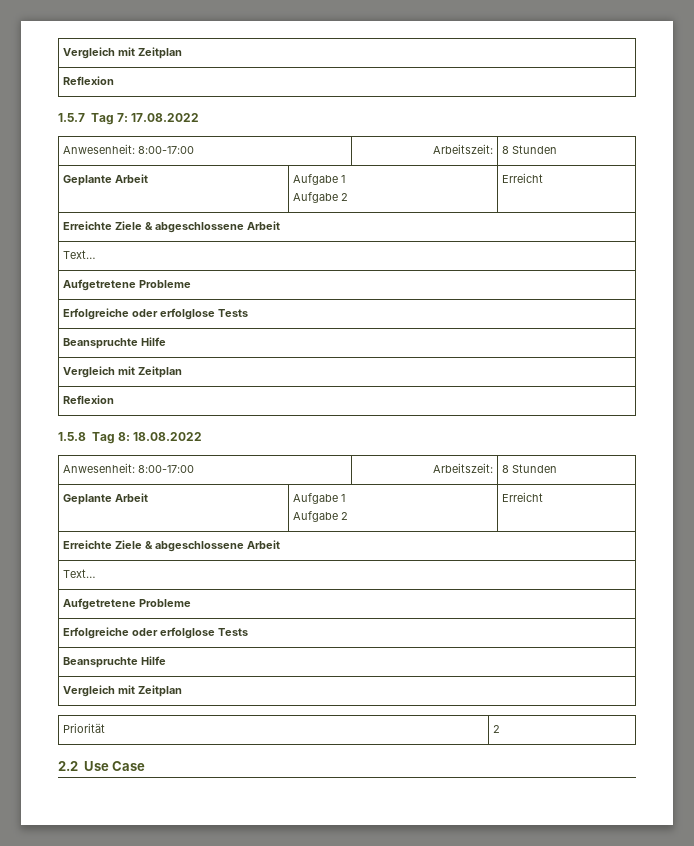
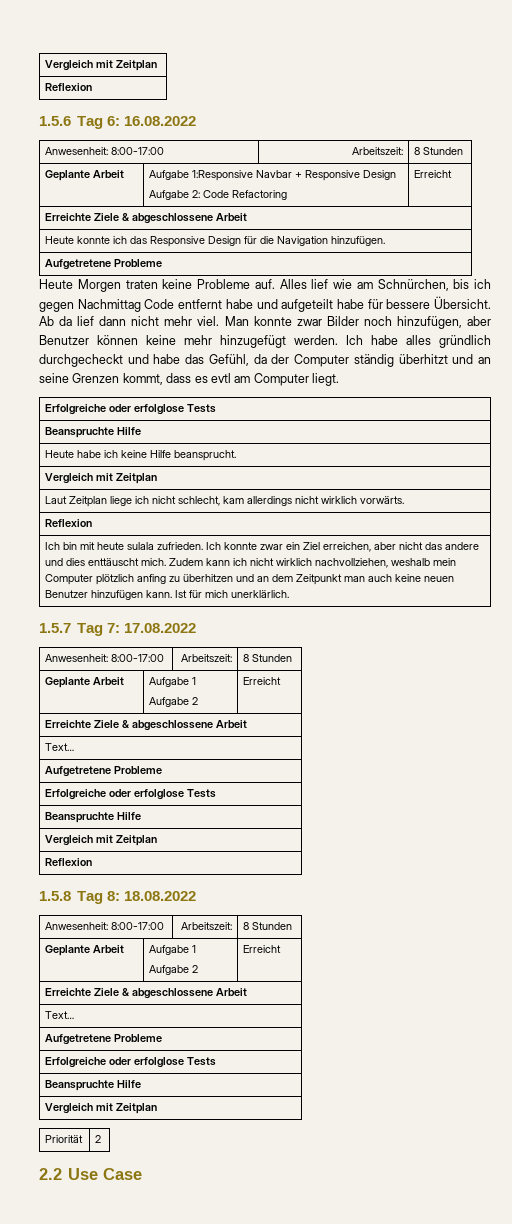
[63,47,183,59] [63,76,115,85] Vergleich mit Zeitplan // Reflexion -> [45,60,158,71] [45,83,93,91] [39,116,197,129] [45,147,165,155] [351,147,403,155] [414,147,464,155] [45,170,125,181] [149,170,397,181] [149,190,288,200] [414,170,453,178] [45,213,248,224] [45,236,386,247] [45,259,163,270] [39,279,491,292] [39,296,491,312] [39,316,492,329] [39,335,491,348] [39,354,492,367] [39,373,339,386] [45,404,217,415] [45,427,142,438] [45,450,237,461] [45,473,158,484] [45,496,405,507] [45,519,93,527] [45,542,480,552] [45,558,457,568] [45,574,455,585] [45,590,290,600] Vergleich mit Zeitplan // Reflexion // 1.5.6 Tag 6: 16.08.2022 // Anwesenheit: 8:00-17:00 | Arbeitszeit: | 8 Stunden // Geplante Arbeit | Aufgabe 1:Responsive Navbar + Responsive Design // Aufgabe 2: Code Refactoring | Erreicht // Erreichte Ziele & abgeschlossene Arbeit // Heute konnte ich das Responsive Design für die Navigation hinzufügen. // Aufgetretene Probleme // Heute Morgen traten keine Probleme auf. Alles lief wie am Schnürchen, bis ich gegen Nachmittag Code entfernt habe und aufgeteilt habe für bessere Übersicht. Ab da lief dann nicht mehr viel. Man konnte zwar Bilder noch hinzufügen, aber Benutzer können keine mehr hinzugefügt werden. Ich habe alles gründlich durchgecheckt und habe das Gefühl, da der Computer ständig überhitzt und an seine Grenzen kommt, dass es evtl am Computer liegt. // Erfolgreiche oder erfolglose Tests // Beanspruchte Hilfe // Heute habe ich keine Hilfe beansprucht. // Vergleich mit Zeitplan // Laut Zeitplan liege ich nicht schlecht, kam allerdings nicht wirklich vorwärts. // Reflexion // Ich bin mit heute sulala zufrieden. Ich konnte zwar ein Ziel erreichen, aber nicht das andere und dies enttäuscht mich. Zudem kann ich nicht wirklich nachvollziehen, weshalb mein Computer plötzlich anfing zu überhitzen und an dem Zeitpunkt man auch keine neuen Benutzer hinzufügen kann. Ist für mich unerklärlich.

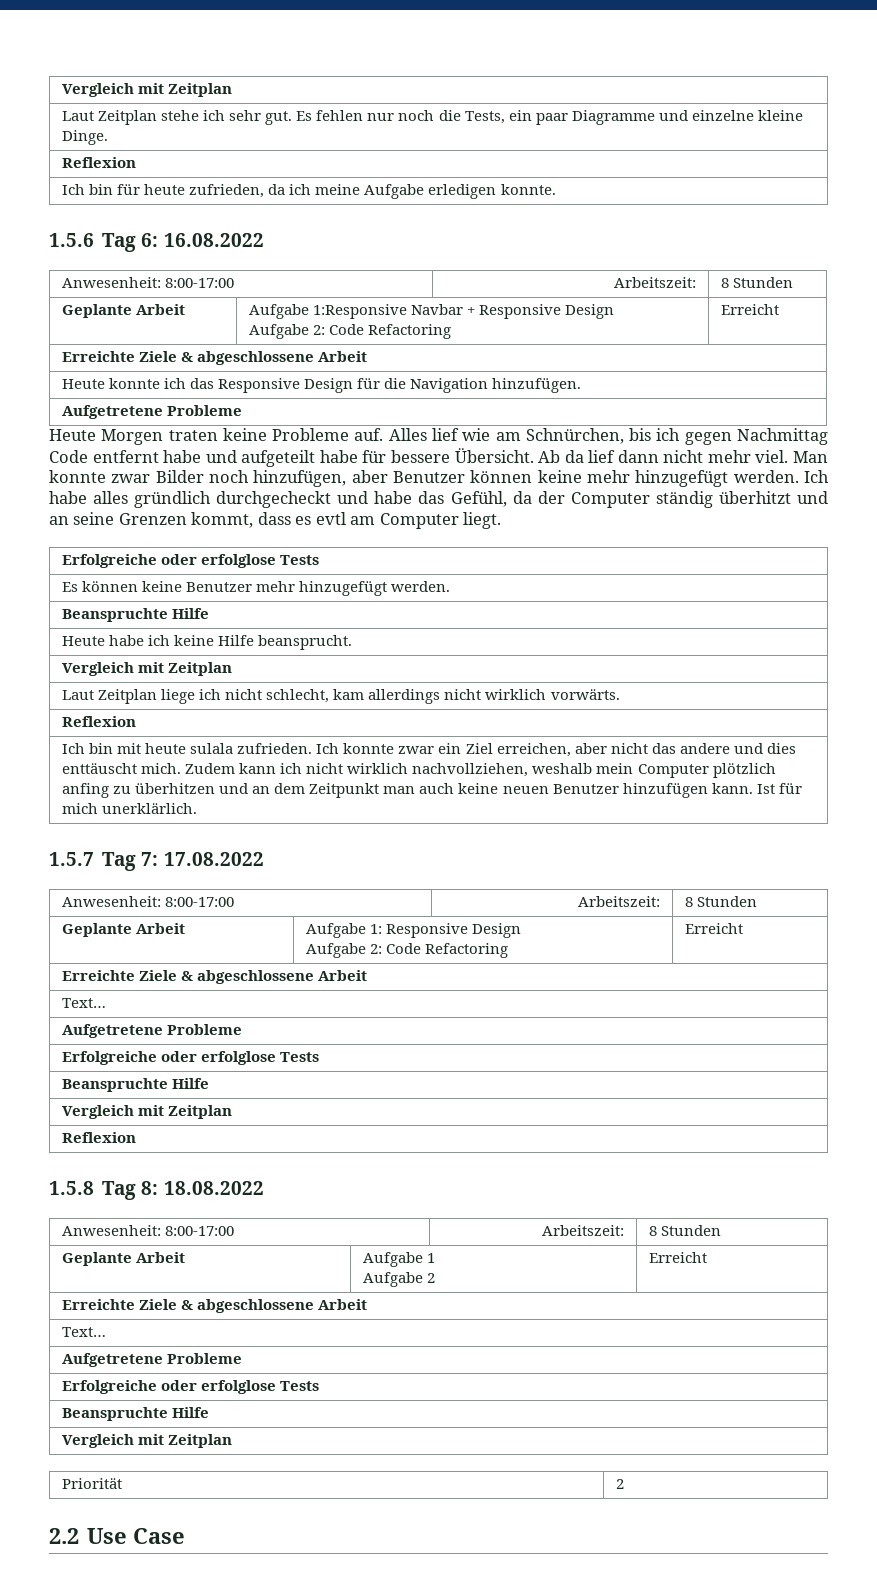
[45,60,158,71] [45,83,93,91] Vergleich mit Zeitplan // Reflexion -> [61,83,233,97] [61,110,803,125] [61,130,108,145] [61,157,136,168] [61,184,556,199] Vergleich mit Zeitplan // Laut Zeitplan stehe ich sehr gut. Es fehlen nur noch die Tests, ein paar Diagramme und einzelne kleine Dinge. // Reflexion // Ich bin für heute zufrieden, da ich meine Aufgabe erledigen konnte.
(217, 408) none -> [61,581,451,596] // Es können keine Benutzer mehr hinzugefügt werden.
[192,677,197,685] [149,697,199,707] 1 // Aufgabe 2 -> [370,923,522,938] [305,943,509,958] 1: Responsive Design // Aufgabe 2: Code Refactoring

